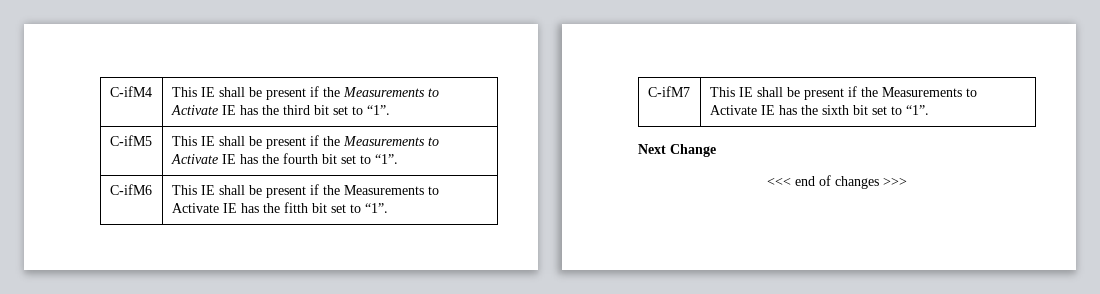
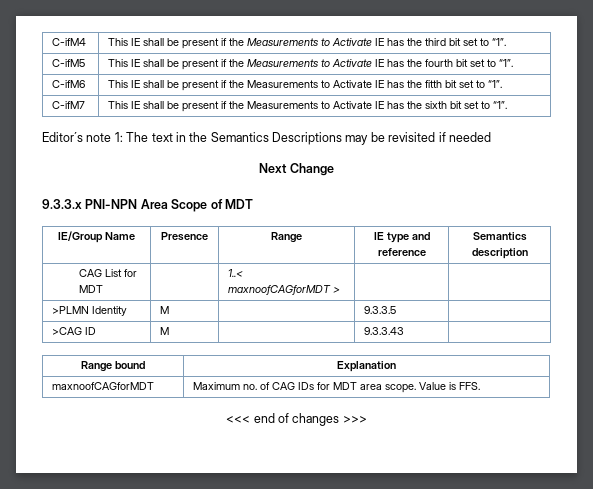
[638,144,716,157] Next Change -> [42,132,491,145] [259,163,334,176] [42,199,253,212] [58,231,135,243] [161,232,208,241] [271,232,302,243] [373,232,430,243] [377,248,426,256] [472,232,527,241] [471,248,528,259] [78,269,137,277] [78,285,103,293] [227,269,243,277] [227,285,340,295] [51,306,127,316] [159,306,169,314] [363,306,396,314] [51,327,96,335] [159,327,169,335] [363,327,404,335] [81,361,145,372] [337,361,396,372] [51,382,154,390] [192,382,480,393] Editor´s note 1: The text in the Semantics Descriptions may be revisited if needed // Next Change // 9.3.3.x PNI-NPN Area Scope of MDT // IE/Group Name | Presence | Range | IE type and reference | Semantics description // CAG List for MDT | | 1..< maxnoofCAGforMDT > | | // >PLMN Identity | M | | 9.3.3.5 | // >CAG ID | M | | 9.3.3.43 | // Range bound | Explanation // maxnoofCAGforMDT | Maximum no. of CAG IDs for MDT area scope. Value is FFS.

